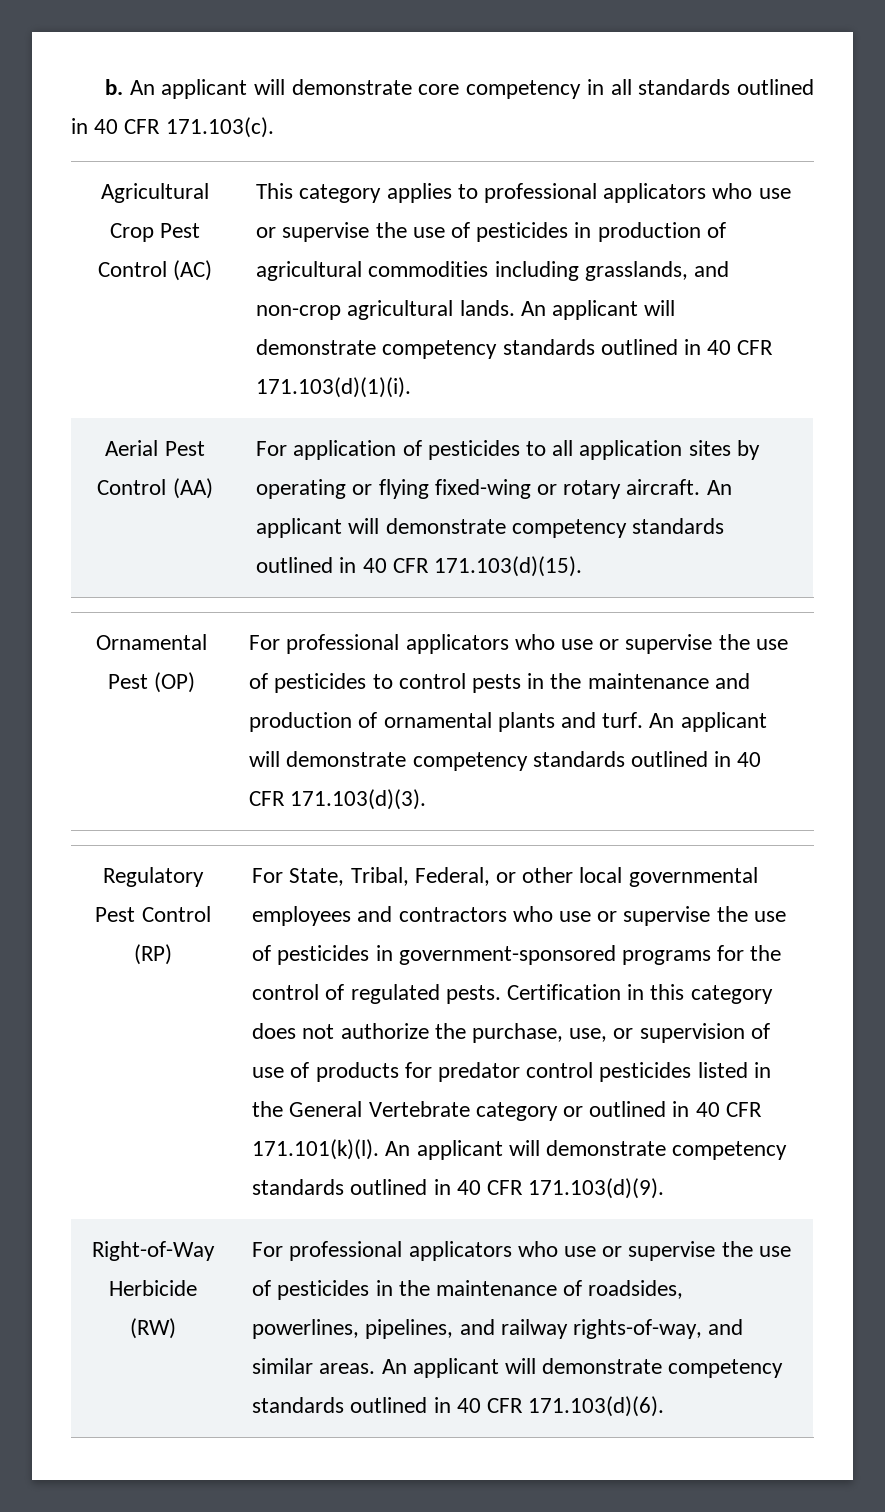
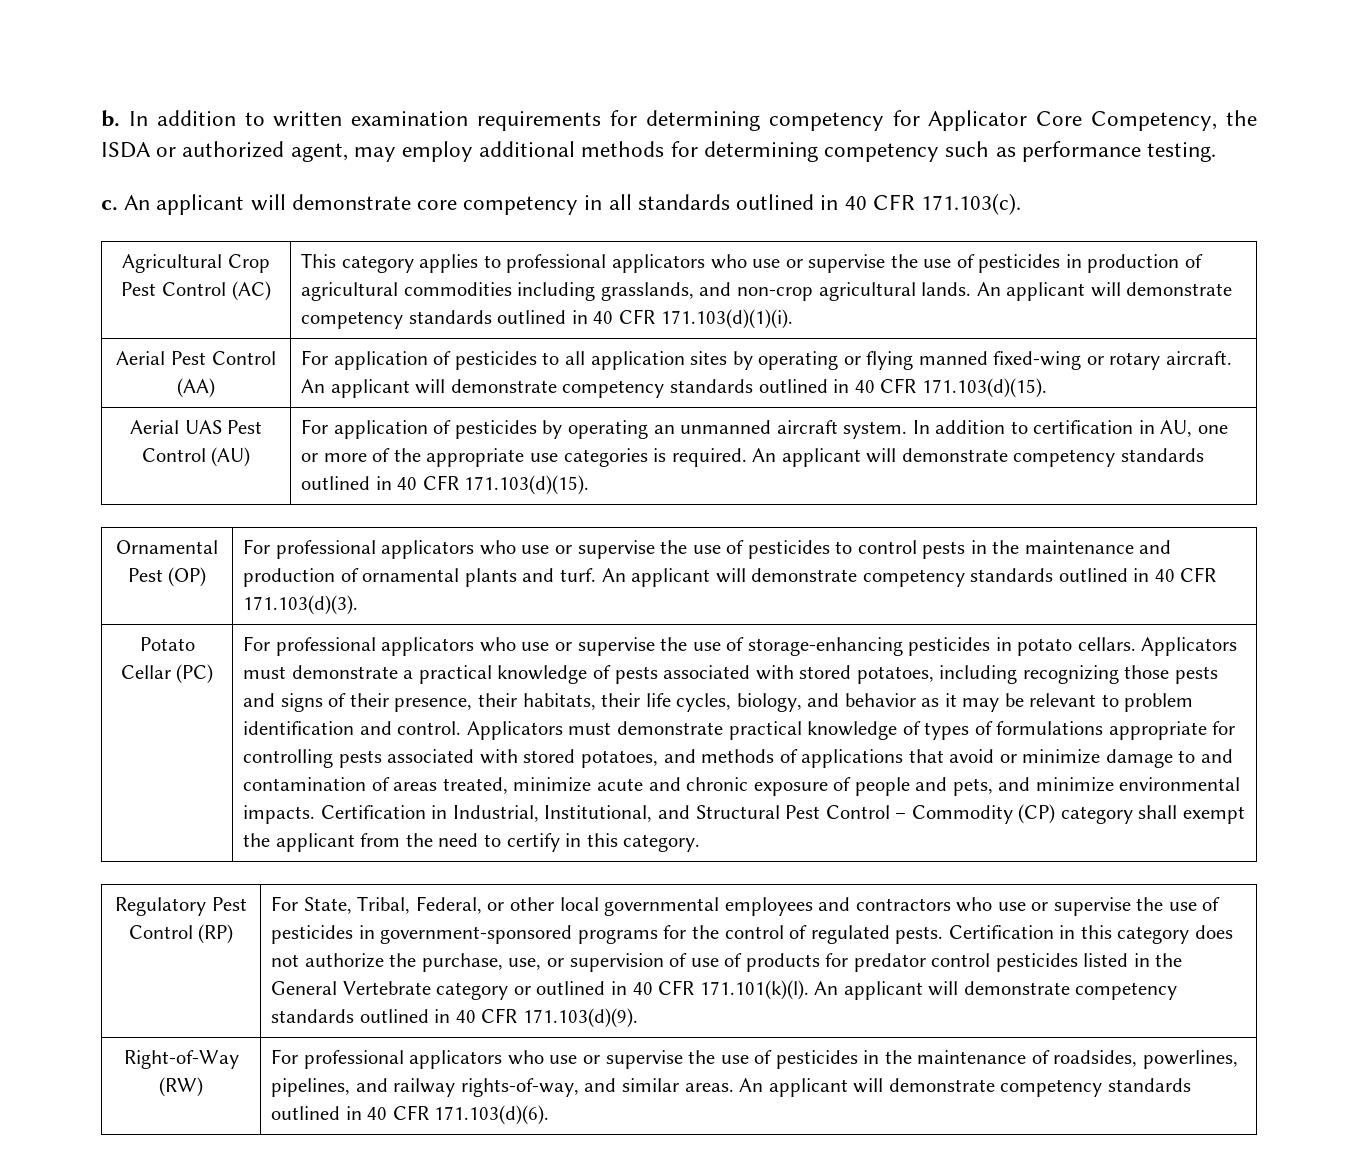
(123, 87) none -> [128,110,1258,131] [101,141,1216,162] [101,200,118,211] In addition to written examination requirements for determining competency for Applicator Core Competency, the ISDA or authorized agent, may employ additional methods for determining competency such as performance testing. // c.
(429, 489) none -> [918,351,988,365] manned
(582, 566) none -> [129,420,263,434] [141,447,251,467] [301,419,1228,439] [301,448,1204,467] [301,475,590,495] // Aerial UAS Pest Control (AU) | For application of pesticides by operating an unmanned aircraft system. In addition to certification in AU, one or more of the appropriate use categories is required. An applicant will demonstrate competency standards outlined in 40 CFR 171.103(d)(15).
(427, 799) none -> [139,637,195,651] [120,664,214,684] [243,636,1238,656] [243,665,1218,684] [243,693,1194,712] [243,721,1236,740] [243,749,1233,768] [243,777,1241,796] [243,804,1245,824] [243,833,701,852] // Potato Cellar (PC) | For professional applicators who use or supervise the use of storage-enhancing pesticides in potato cellars. Applicators must demonstrate a practical knowledge of pests associated with stored potatoes, including recognizing those pests and signs of their presence, their habitats, their life cycles, biology, and behavior as it may be relevant to problem identification and control. Applicators must demonstrate practical knowledge of types of formulations appropriate for controlling pests associated with stored potatoes, and methods of applications that avoid or minimize damage to and contamination of areas treated, minimize acute and chronic exposure of people and pets, and minimize environmental impacts. Certification in Industrial, Institutional, and Structural Pest Control – Commodity (CP) category shall exempt the applicant from the need to certify in this category.
[109,1280,197,1296] Herbicide -> (239, 1059) none

